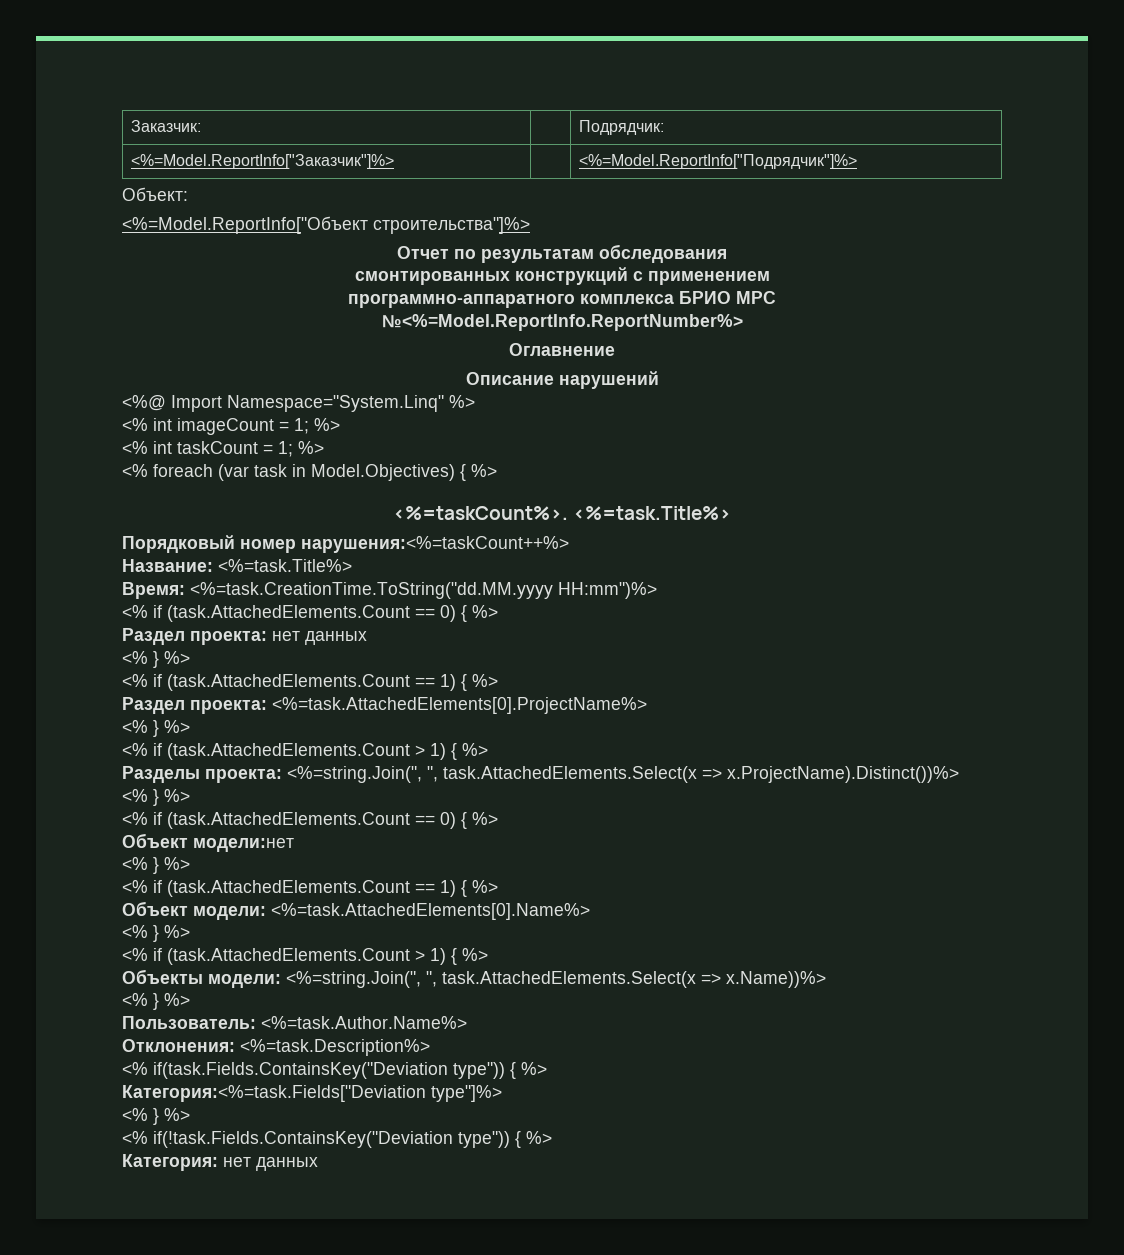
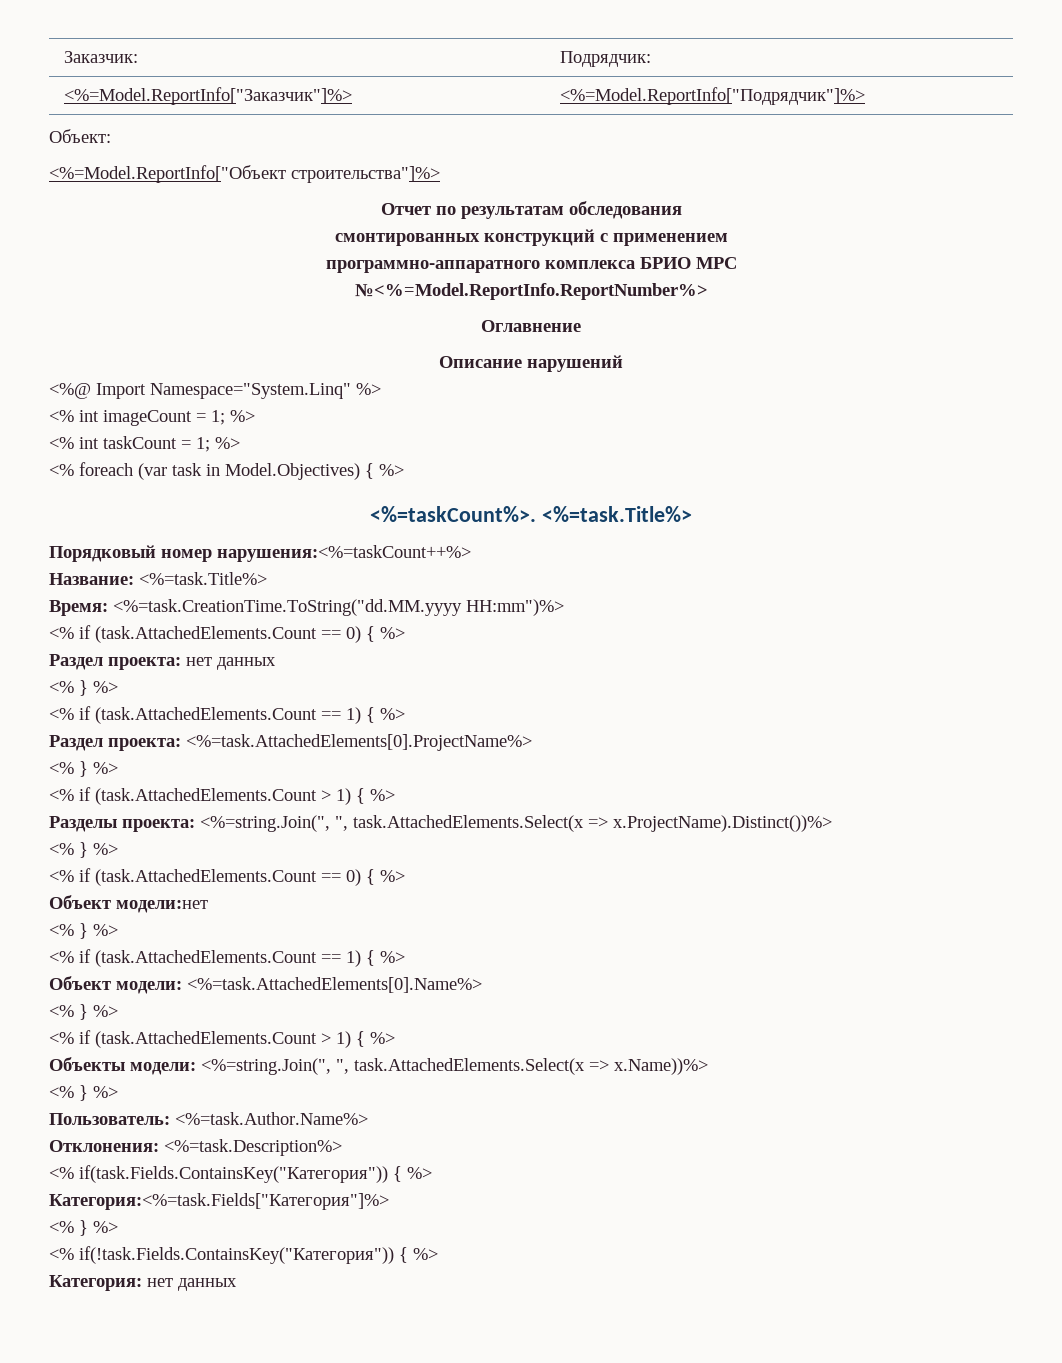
[153,1062,547,1079] [122,1085,502,1102] [122,1108,190,1125] [122,1131,510,1148] if(task.Fields.ContainsKey("Deviation type")) { %> // Категория:<%=task.Fields["Deviation type"]%> // <% } %> // <% if(!task.Fields.ContainsKey("Deviation type")) -> [79,1165,432,1183] [49,1193,389,1210] [49,1220,118,1236] [49,1246,394,1264] if(task.Fields.ContainsKey("Категория")) { %> // Категория:<%=task.Fields["Категория"]%> // <% } %> // <% if(!task.Fields.ContainsKey("Категория"))

